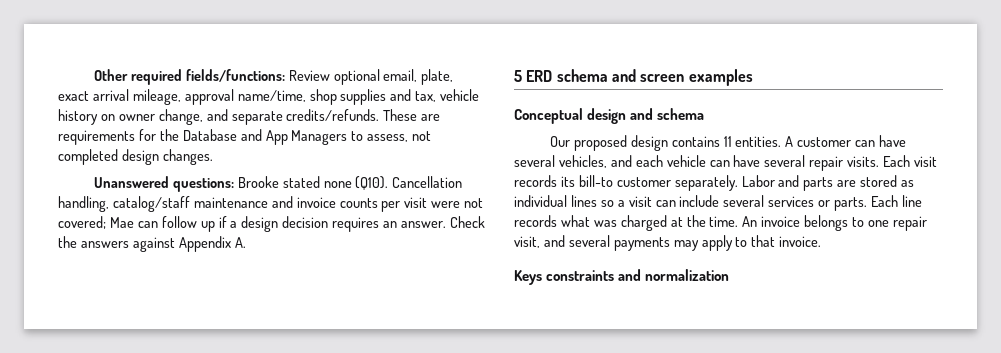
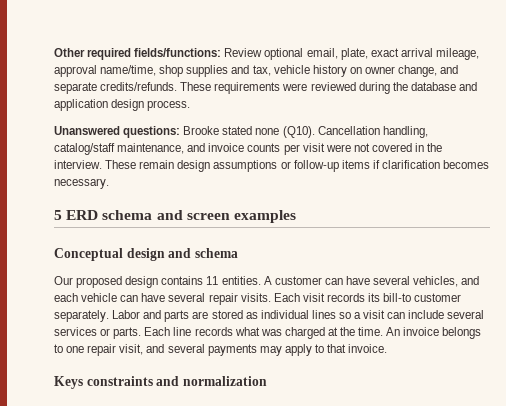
[421,114,441,121] [58,129,432,145] [58,149,213,165] are requirements for the Database and App Managers to assess, not completed design changes. -> [214,82,477,94] [54,99,191,111] requirements were reviewed during the database and application design process.
[193,197,268,208] maintenance -> [117,143,185,154] maintenance,
[58,216,485,232] [58,236,246,252] covered; Mae can follow up if a design decision requires an answer. Check the answers against Appendix A. -> [371,143,443,152] [54,160,490,172] [54,178,109,189] covered in the interview. These remain design assumptions or follow-up items if clarification becomes necessary.

